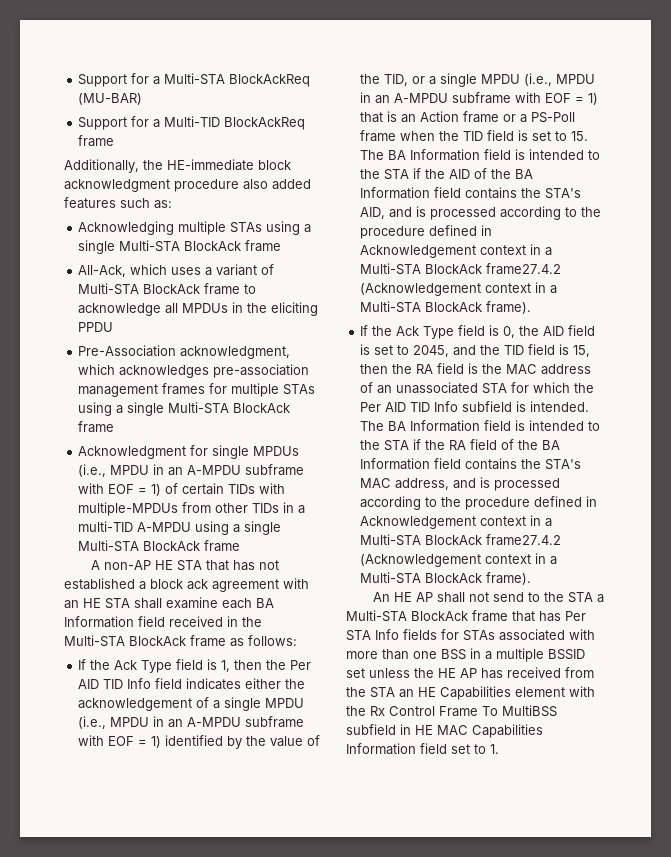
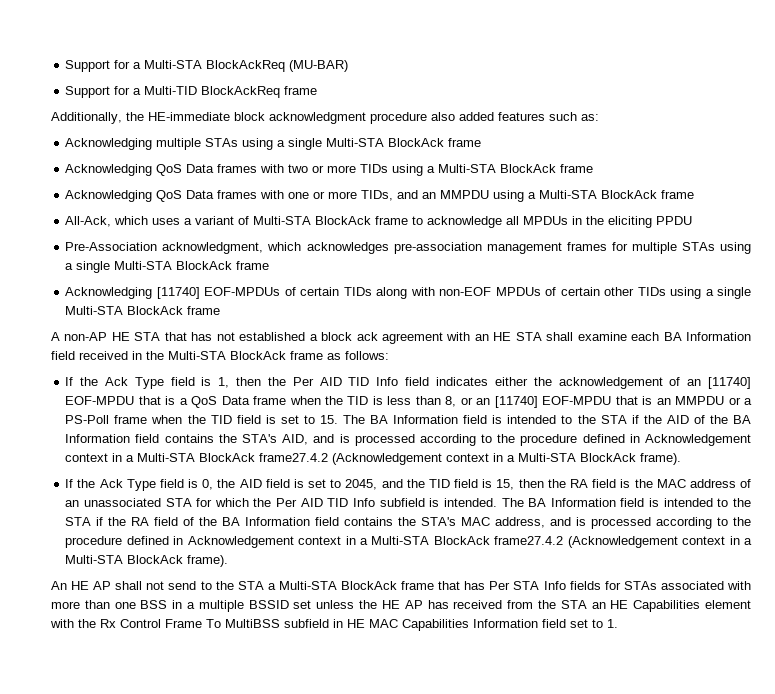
(282, 246) none -> [65,164,594,176] [65,190,695,202] // Acknowledging QoS Data frames with two or more TIDs using a Multi-STA BlockAck frame // Acknowledging QoS Data frames with one or more TIDs, and an MMPDU using a Multi-STA BlockAck frame
[78,445,300,459] [78,464,305,477] [78,483,286,496] [78,502,306,516] [78,521,192,532] Acknowledgment for single MPDUs (i.e., MPDU in an A-MPDU subframe with EOF = 1) of certain TIDs with multiple-MPDUs from other TIDs in a multi-TID A-MPDU -> [65,287,666,299] Acknowledging [11740] EOF-MPDUs of certain TIDs along with non-EOF MPDUs of certain other TIDs
[213,697,305,711] [78,716,305,729] [78,735,321,749] [360,73,596,87] [360,92,599,105] a single MPDU (i.e., MPDU in an A-MPDU subframe with EOF = 1) identified by the value of the TID, or a single MPDU (i.e., MPDU in an A-MPDU subframe with EOF = 1) -> [687,377,751,389] [65,396,612,408] an [11740] EOF-MPDU that is a QoS Data frame when the TID is less than 8, or an [11740] EOF-MPDU
[420,111,500,123] Action frame -> [675,396,725,405] MMPDU

